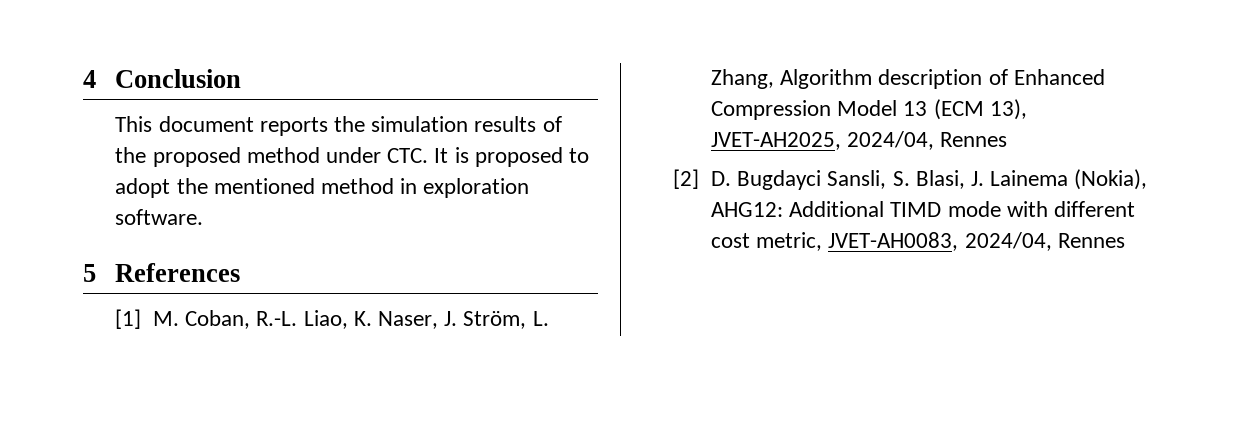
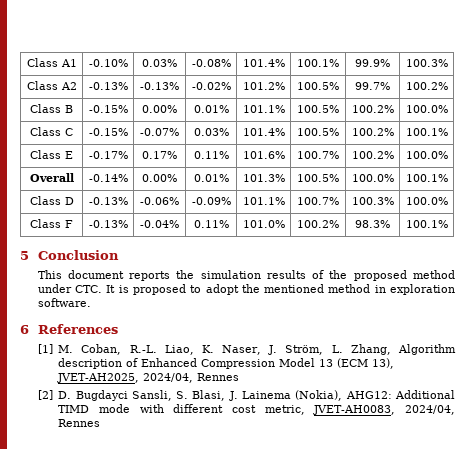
[83,70,96,88] 4 -> [26,58,77,67] [88,59,128,67] [142,59,177,67] [191,59,231,67] [242,59,285,67] [297,59,339,67] [355,59,390,67] [405,59,448,67] [26,81,77,90] [88,82,128,90] [140,82,179,90] [191,82,231,90] [242,82,285,90] [297,82,339,90] [355,82,390,90] [405,82,448,90] [30,104,73,113] [88,105,128,113] [142,105,177,113] [193,105,229,113] [242,105,285,113] [297,105,339,113] [351,105,394,113] [405,105,448,113] [30,127,73,136] [88,128,128,136] [140,128,179,136] [193,128,229,136] [242,128,285,136] [297,128,339,136] [351,128,394,136] [405,128,448,136] [30,150,73,159] [88,151,128,159] [142,151,177,159] [193,151,229,159] [242,151,285,159] [297,151,339,159] [351,151,394,159] [405,151,448,159] [29,173,74,182] [88,174,128,182] [142,174,177,182] [193,174,229,182] [242,174,285,182] [297,174,339,182] [351,174,394,182] [405,174,448,182] [29,196,74,205] [88,197,128,205] [140,197,179,205] [191,197,231,205] [242,197,285,205] [297,197,339,205] [351,197,394,205] [405,197,448,205] [30,219,73,228] [88,220,128,228] [140,220,179,228] [193,220,229,228] [242,220,285,228] [297,220,339,228] [355,220,390,228] [405,220,448,228] [20,251,29,260] Class A1 | -0.10% | 0.03% | -0.08% | 101.4% | 100.1% | 99.9% | 100.3% // Class A2 | -0.13% | -0.13% | -0.02% | 101.2% | 100.5% | 99.7% | 100.2% // Class B | -0.15% | 0.00% | 0.01% | 101.1% | 100.5% | 100.2% | 100.0% // Class C | -0.15% | -0.07% | 0.03% | 101.4% | 100.5% | 100.2% | 100.1% // Class E | -0.17% | 0.17% | 0.11% | 101.6% | 100.7% | 100.2% | 100.0% // Overall | -0.14% | 0.00% | 0.01% | 101.3% | 100.5% | 100.0% | 100.1% // Class D | -0.13% | -0.06% | -0.09% | 101.1% | 100.7% | 100.3% | 100.0% // Class F | -0.13% | -0.04% | 0.11% | 101.0% | 100.2% | 98.3% | 100.1% // 5
[83,264,96,282] 5 -> [20,325,29,334] 6

